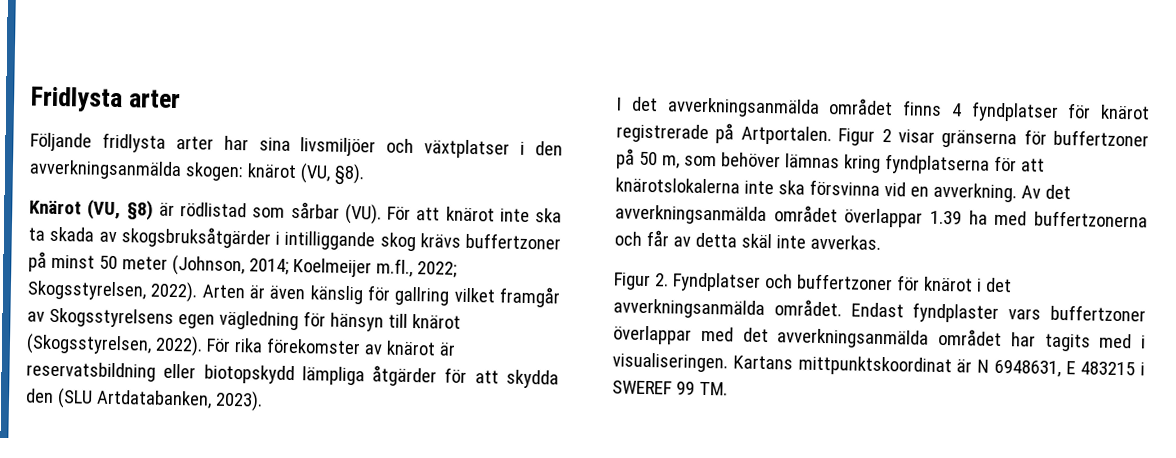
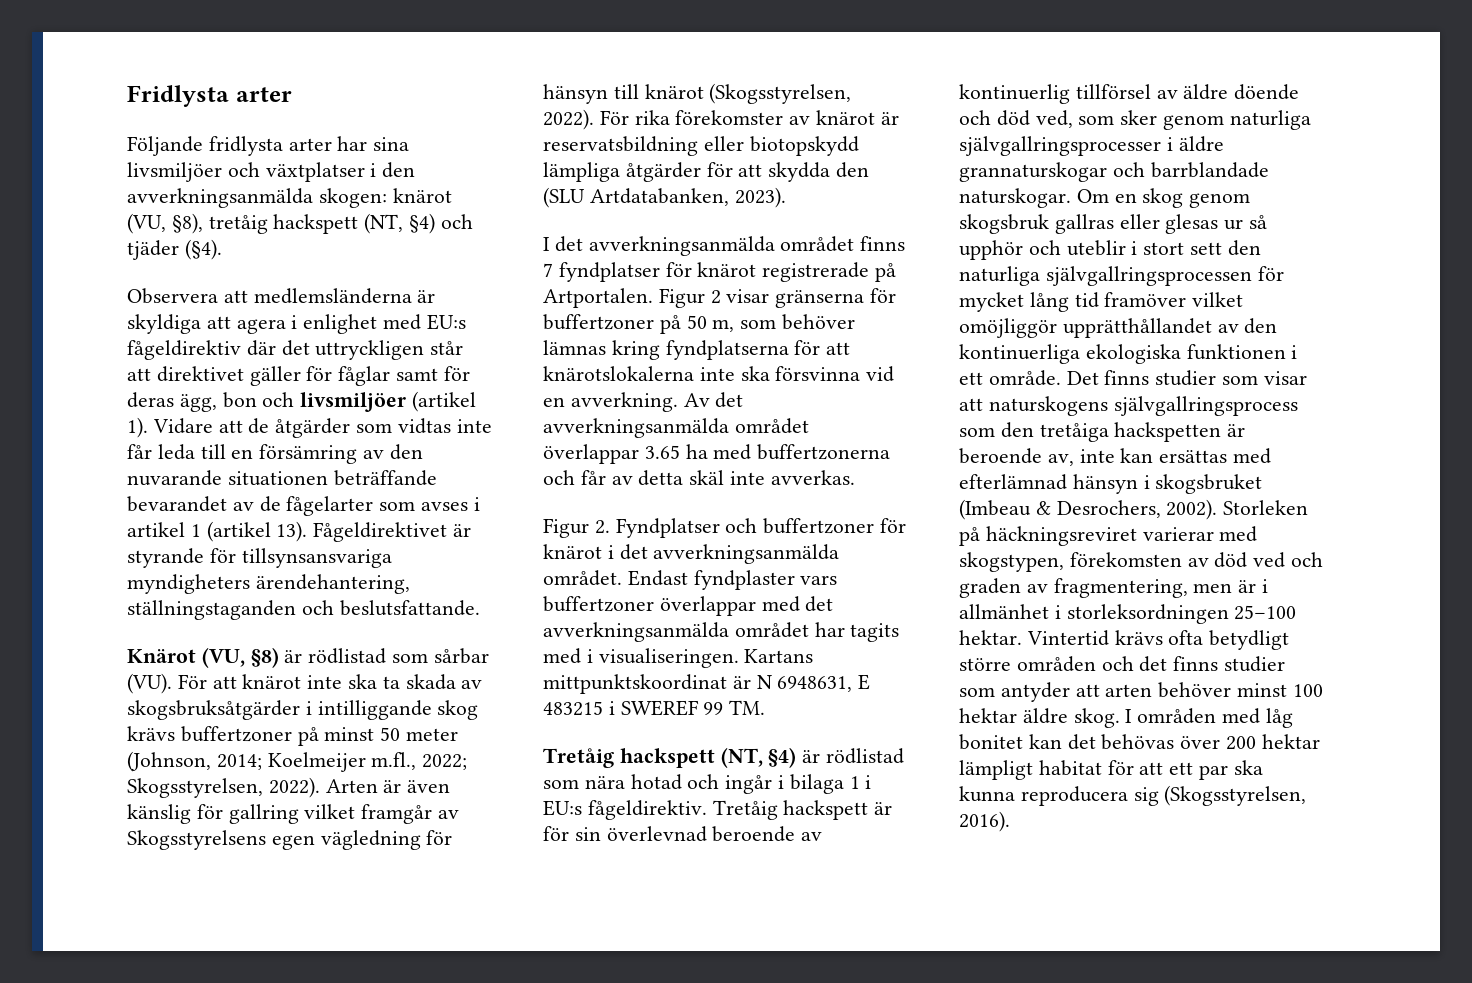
[333,163,365,186] §8). -> [171,213,473,234] [127,239,222,260] [127,288,436,304] [127,314,466,334] [127,340,464,360] [127,366,470,386] [127,391,477,412] [127,417,492,438] [127,444,423,464] [127,470,437,486] [127,496,480,516] [127,521,472,542] [127,548,392,568] [127,574,410,594] [127,600,480,620] §8), tretåig hackspett (NT, §4) och tjäder (§4). // Observera att medlemsländerna är skyldiga att agera i enlighet med EU:s fågeldirektiv där det uttryckligen står att direktivet gäller för fåglar samt för deras ägg, bon och livsmiljöer (artikel 1). Vidare att de åtgärder som vidtas inte får leda till en försämring av den nuvarande situationen beträffande bevarandet av de fågelarter som avses i artikel 1 (artikel 13). Fågeldirektivet är styrande för tillsynsansvariga myndigheters ärendehantering, ställningstaganden och beslutsfattande.
[950,103,962,117] 4 -> [543,263,553,277] 7
[930,210,962,225] 1.39 -> [644,445,680,459] 3.65
(728, 388) none -> [543,747,905,768] [543,774,872,794] [543,800,893,820] [543,826,823,842] [959,84,1300,104] [959,110,1311,130] [959,136,1224,156] [959,162,1269,182] [959,188,1251,208] [959,214,1268,234] [959,240,1261,260] [959,266,1284,286] [959,292,1244,312] [959,318,1278,338] [959,344,1298,364] [959,370,1307,386] [959,396,1298,416] [959,422,1246,442] [959,448,1272,466] [959,474,1263,494] [959,499,1309,520] [959,526,1258,546] [959,552,1324,572] [959,578,1269,598] [959,604,1297,624] [959,630,1290,650] [959,656,1286,672] [959,682,1323,702] [959,708,1293,728] [959,734,1320,750] [959,760,1263,780] [959,785,1307,806] [959,811,1010,832] // Tretåig hackspett (NT, §4) är rödlistad som nära hotad och ingår i bilaga 1 i EU:s fågeldirektiv. Tretåig hackspett är för sin överlevnad beroende av kontinuerlig tillförsel av äldre döende och död ved, som sker genom naturliga självgallringsprocesser i äldre grannaturskogar och barrblandade naturskogar. Om en skog genom skogsbruk gallras eller glesas ur så upphör och uteblir i stort sett den naturliga självgallringsprocessen för mycket lång tid framöver vilket omöjliggör upprätthållandet av den kontinuerliga ekologiska funktionen i ett område. Det finns studier som visar att naturskogens självgallringsprocess som den tretåiga hackspetten är beroende av, inte kan ersättas med efterlämnad hänsyn i skogsbruket (Imbeau & Desrochers, 2002). Storleken på häckningsreviret varierar med skogstypen, förekomsten av död ved och graden av fragmentering, men är i allmänhet i storleksordningen 25–100 hektar. Vintertid krävs ofta betydligt större områden och det finns studier som antyder att arten behöver minst 100 hektar äldre skog. I områden med låg bonitet kan det behövas över 200 hektar lämpligt habitat för att ett par ska kunna reproducera sig (Skogsstyrelsen, 2016).

